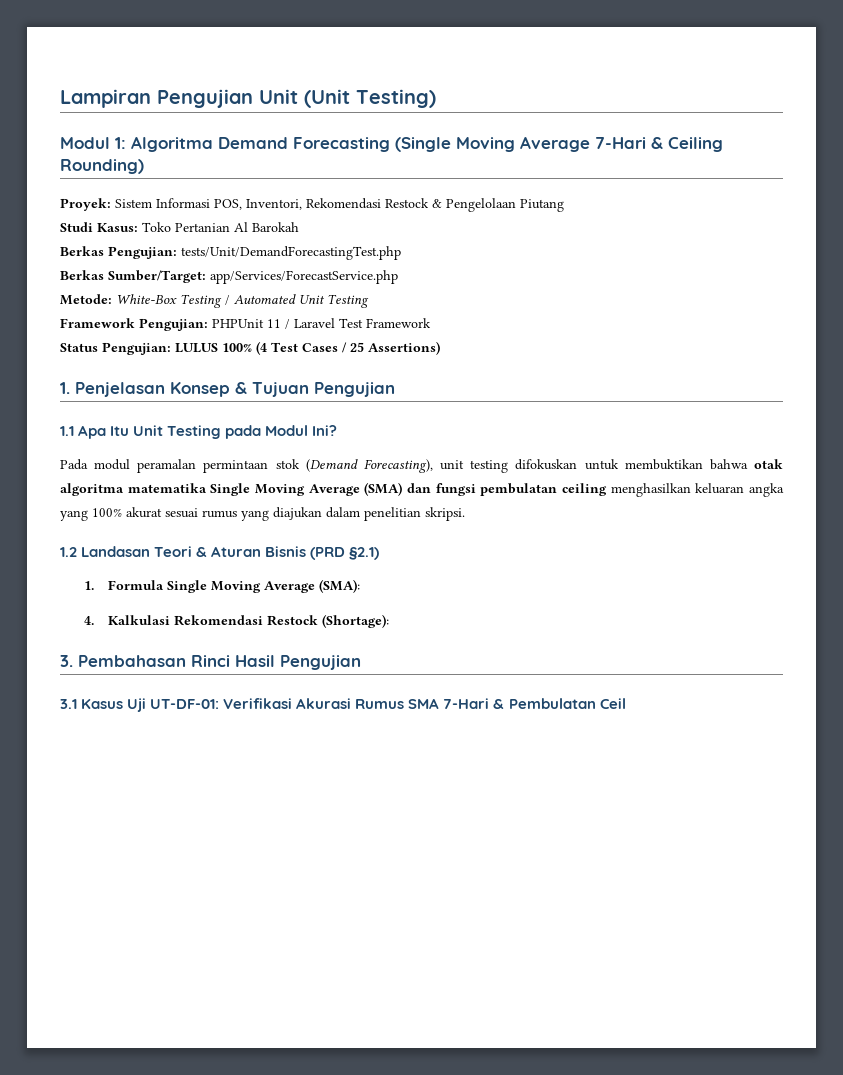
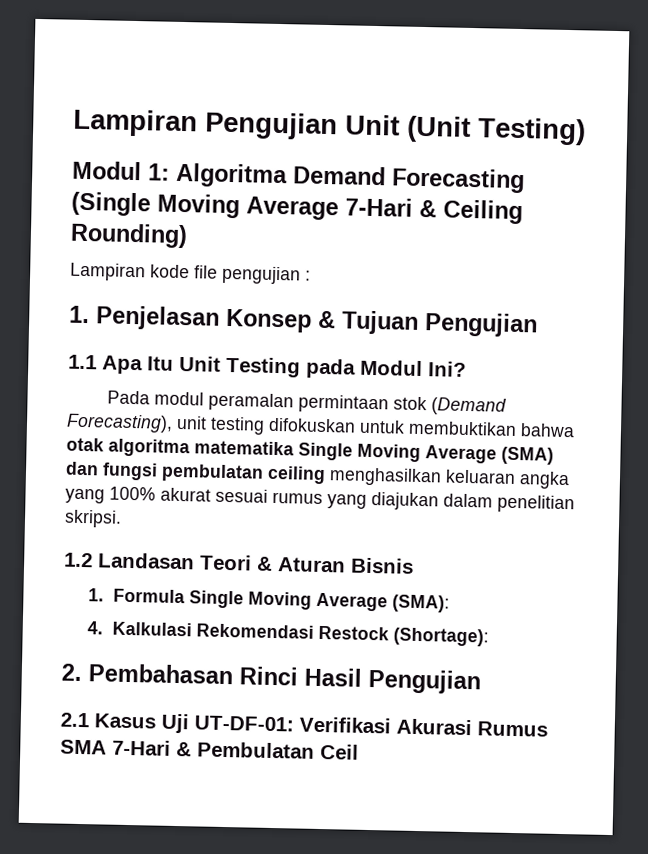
[60,198,564,212] [60,222,299,232] [60,246,401,260] [60,270,398,284] [60,294,369,308] [60,318,431,331] [60,341,440,355] Proyek: Sistem Informasi POS, Inventori, Rekomendasi Restock & Pengelolaan Piutang // Studi Kasus: Toko Pertanian Al Barokah // Berkas Pengujian: tests/Unit/DemandForecastingTest.php // Berkas Sumber/Target: app/Services/ForecastService.php // Metode: White-Box Testing / Automated Unit Testing // Framework Pengujian: PHPUnit 11 / Laravel Test Framework // Status Pengujian: LULUS 100% (4 Test Cases / 25 Assertions) -> [70,262,311,285] Lampiran kode file pengujian :
[310,547,380,560] (PRD §2.1) -> (414, 565) none
[60,655,73,667] 3. -> [61,663,83,682] 2.
[60,699,77,709] 3.1 -> [60,712,90,728] 2.1

